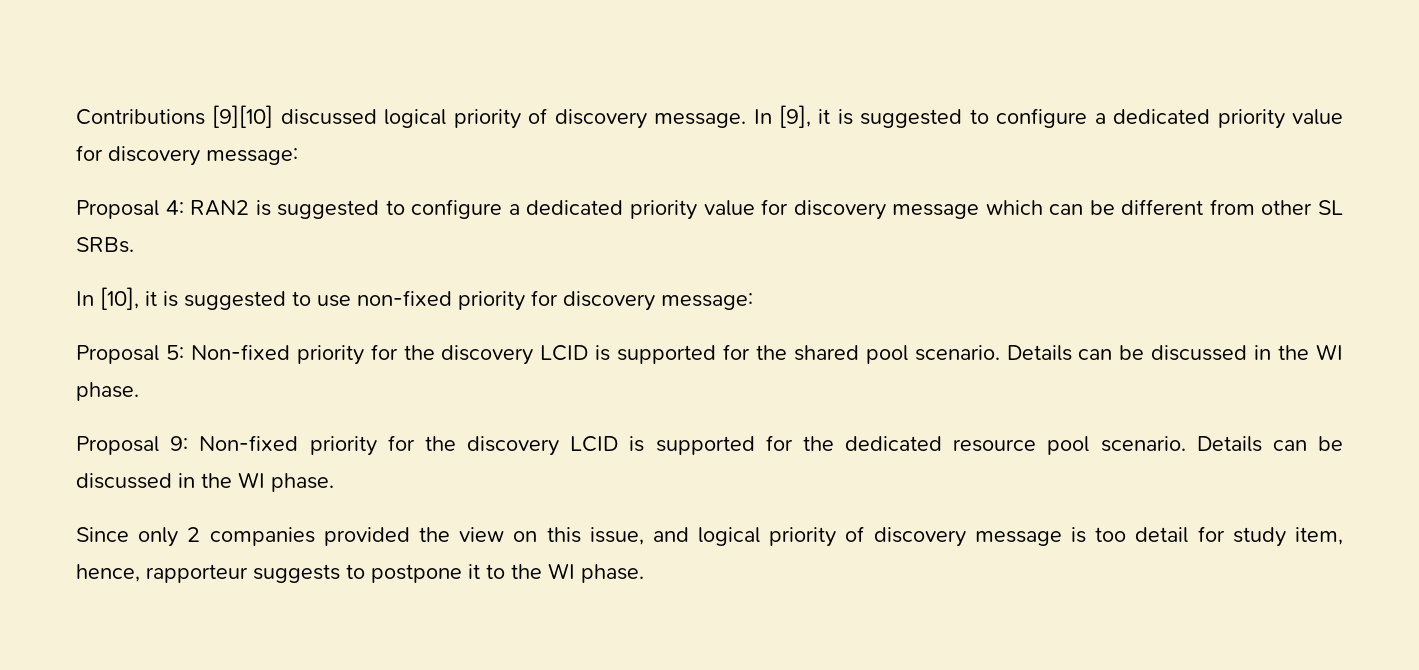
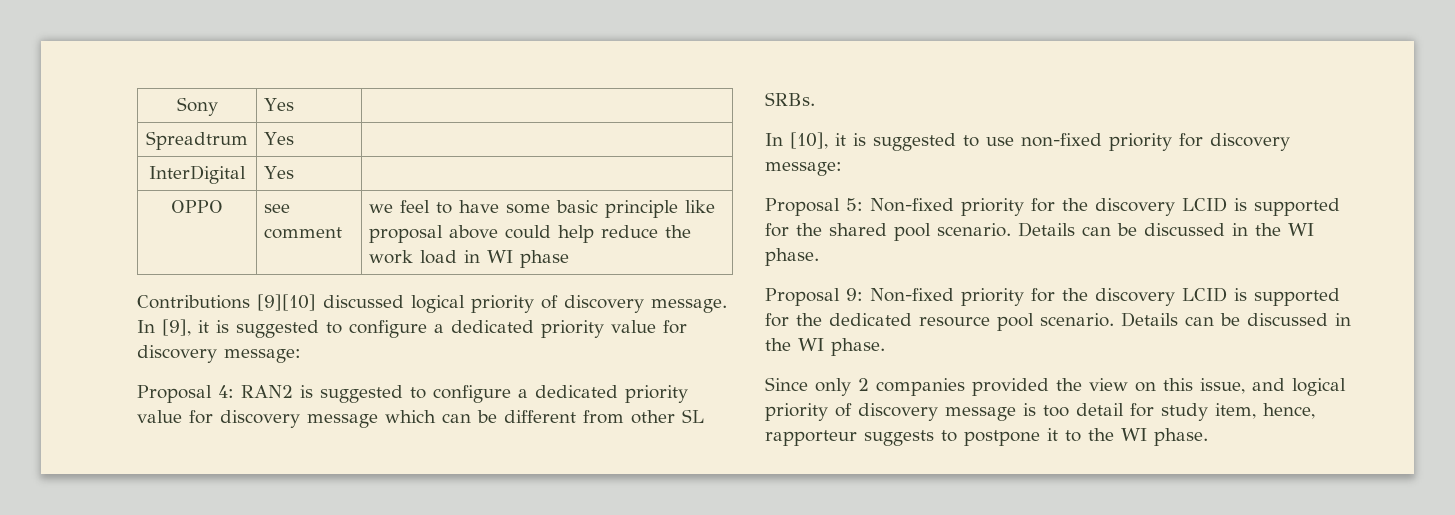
(76, 117) none -> [176,97,218,116] [264,98,295,111] [146,131,248,150] [264,132,295,145] [149,165,246,184] [264,166,295,179] [171,200,223,213] [264,204,291,213] [264,227,343,239] [369,200,716,218] [369,225,692,243] [369,250,570,268] Sony | Yes | // Spreadtrum | Yes | // InterDigital | Yes | // OPPO | see comment | we feel to have some basic principle like proposal above could help reduce the work load in WI phase //

